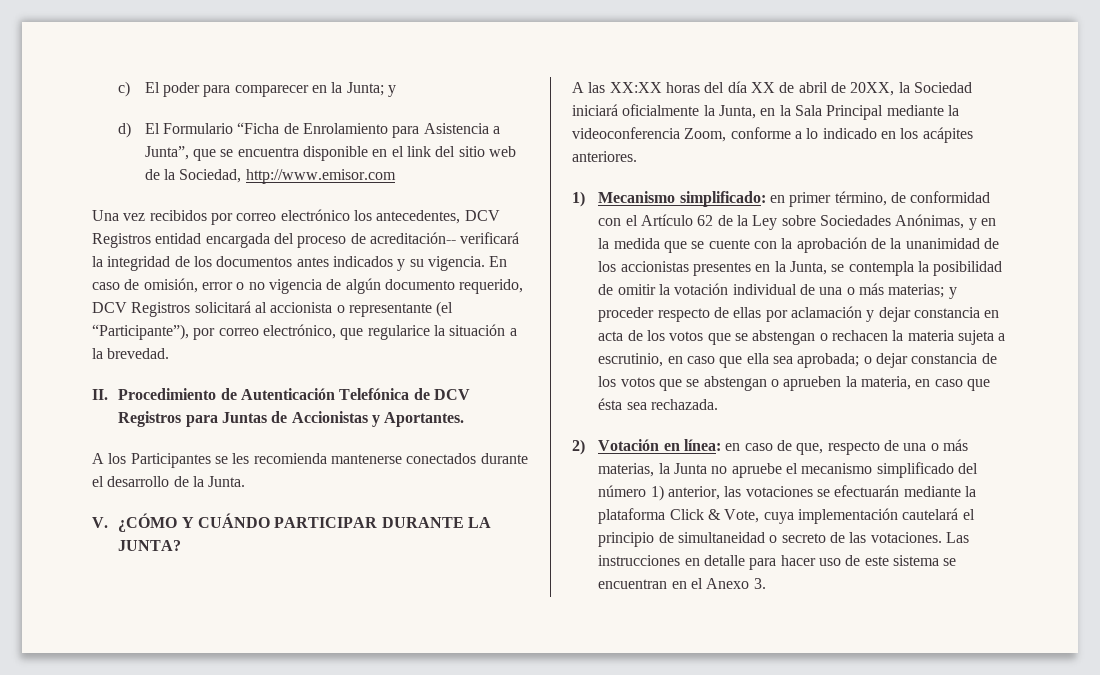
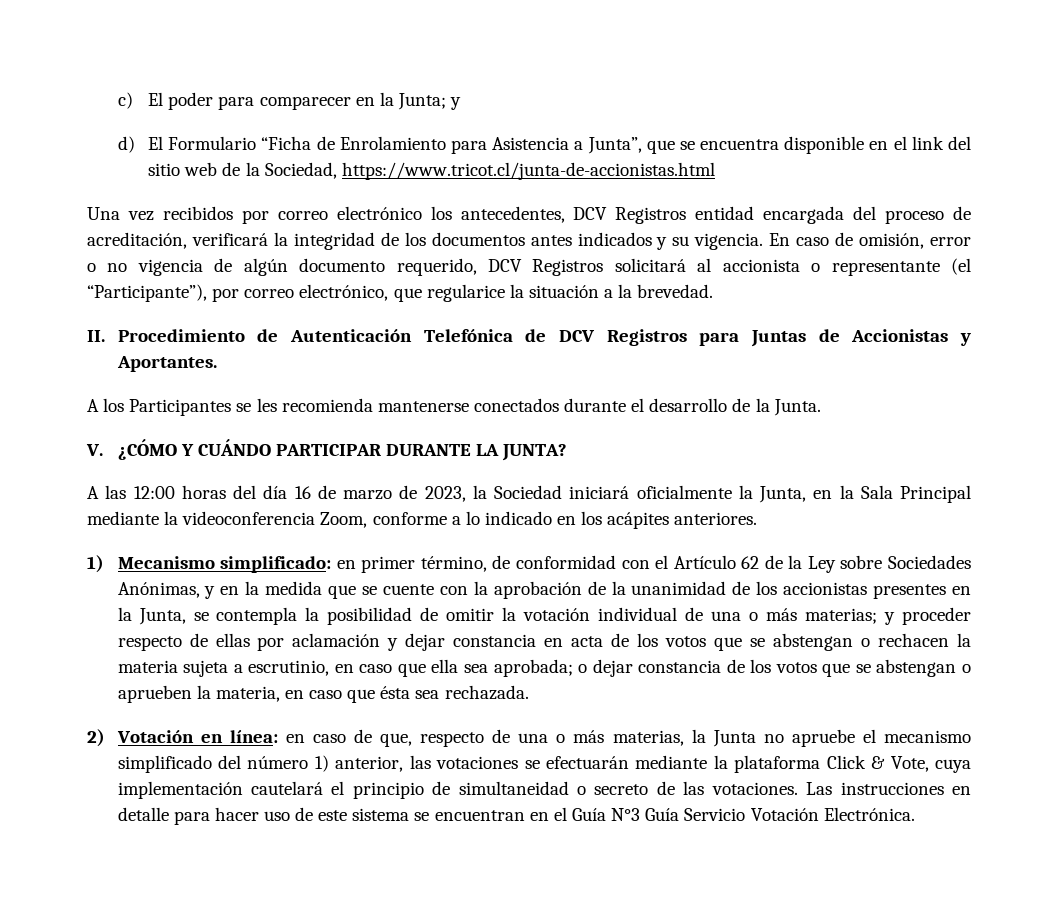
[245,169,396,184] http://www.emisor.com -> [341,162,715,180] https://www.tricot.cl/junta-de-accionistas.html
[369,232,456,244] acreditación-- -> [87,232,187,249] acreditación,
[609,82,662,93] XX:XX -> [133,486,175,499] 12:00
[750,82,895,96] XX de abril de 20XX, -> [294,485,466,502] 16 de marzo de 2023,
[706,578,766,589] Anexo 3. -> [571,807,915,821] Guía N°3 Guía Servicio Votación Electrónica.

